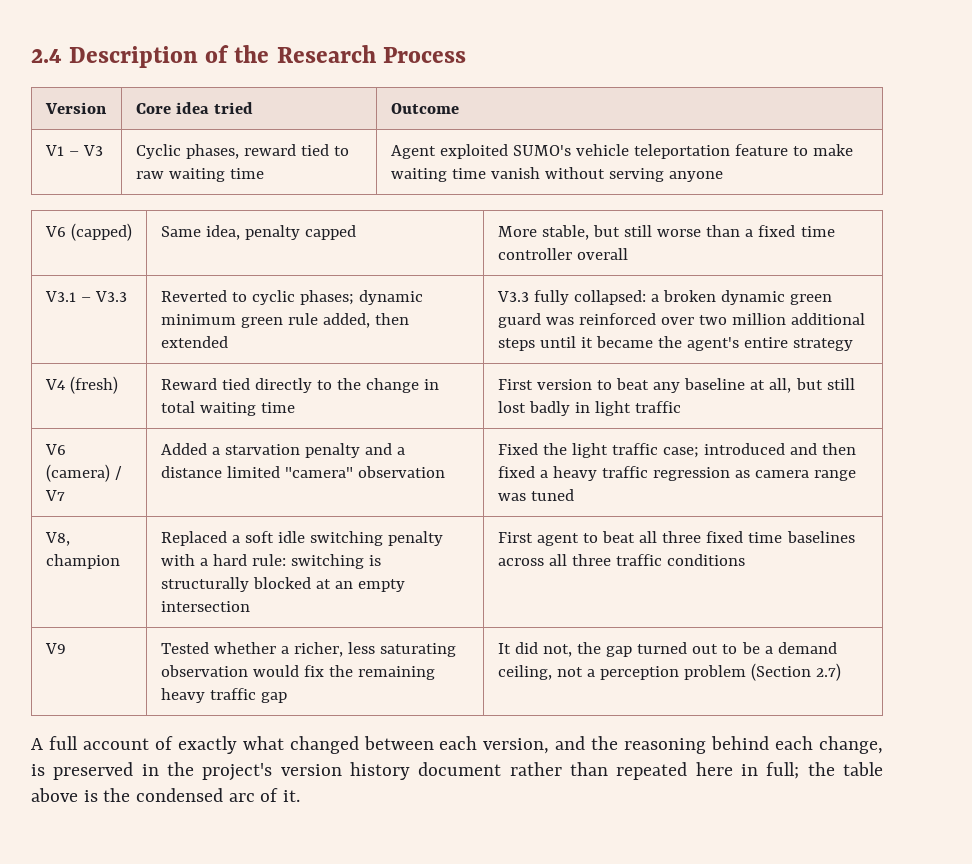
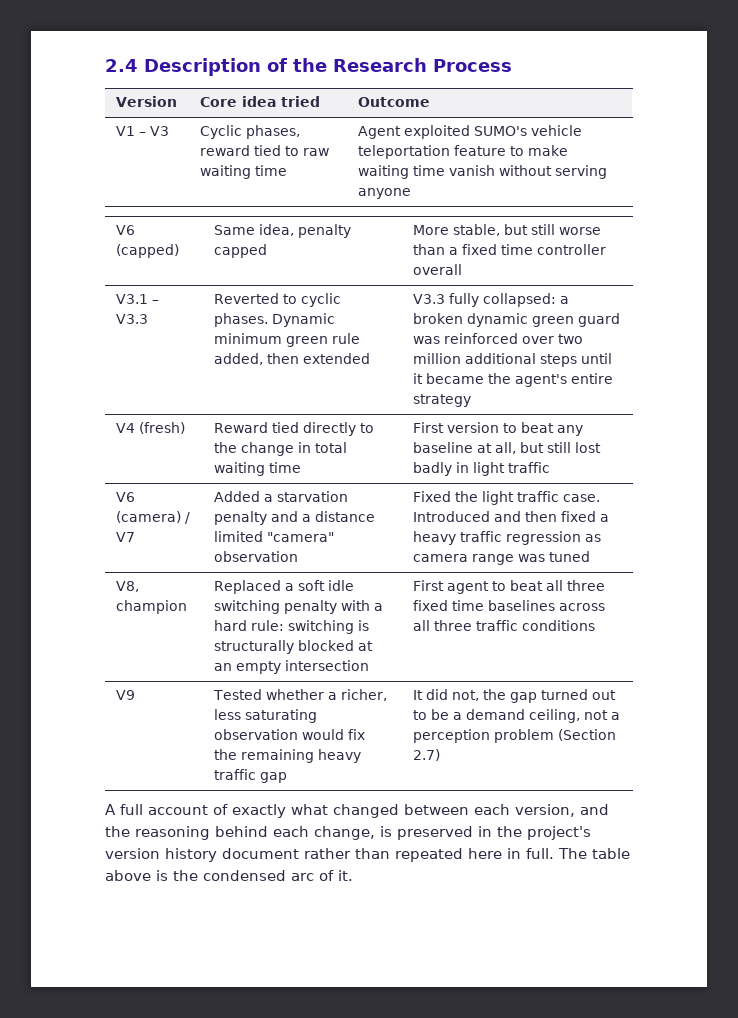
[299,290,424,305] phases; dynamic -> [214,313,336,327] phases. Dynamic
[663,443,786,458] case; introduced -> [563,494,601,502] [413,511,491,522] case. Introduced
[766,762,835,779] full; the -> [526,848,587,859] full. The

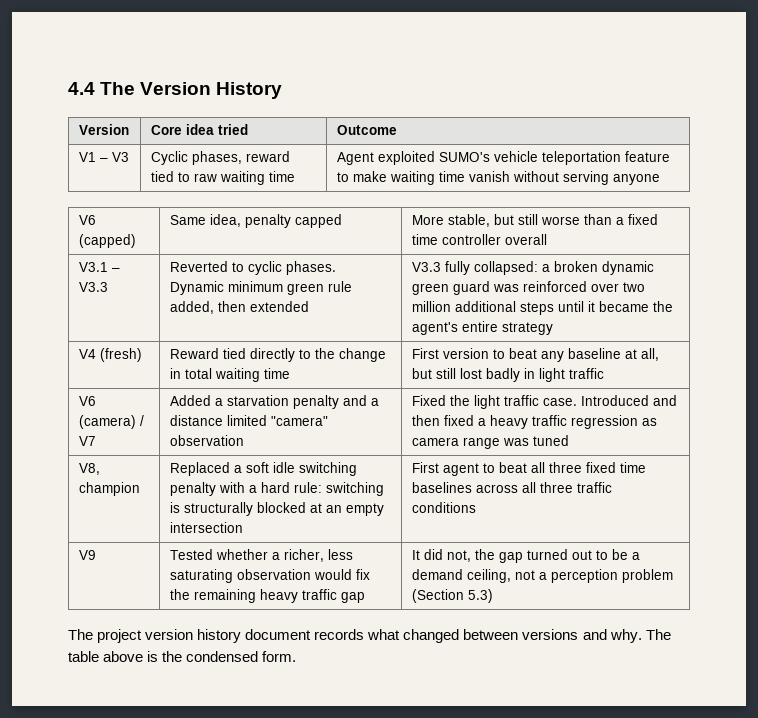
[105,58,512,76] 2.4 Description of the Research Process -> [68,82,283,99] 4.4 The Version History
[413,749,441,761] [105,804,609,818] [105,826,591,840] [105,848,554,862] 2.7) // A full account of exactly what changed between each version, and the reasoning behind each change, is preserved in the project's version history document rather than repeated here in full. -> [467,589,493,603] [68,629,642,643] 5.3) // The project version history document records what changed between versions and why.
[291,870,353,881] arc of it. -> [262,651,297,662] form.

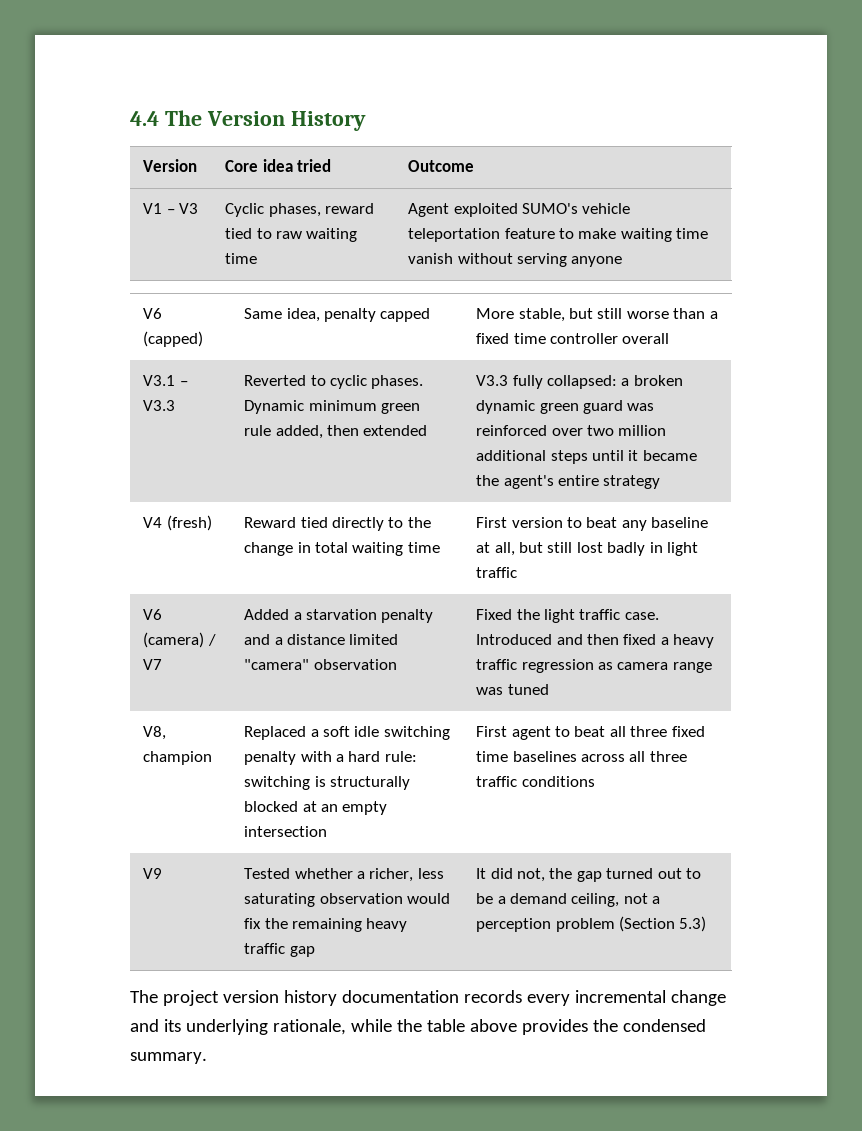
[245,629,671,643] document records what changed between versions and why. The -> [341,990,726,1006] [130,1019,422,1035] documentation records every incremental change and its underlying rationale, while the
[147,651,159,662] is -> [521,1019,588,1035] provides
[262,651,297,662] form. -> [130,1052,207,1064] summary.

